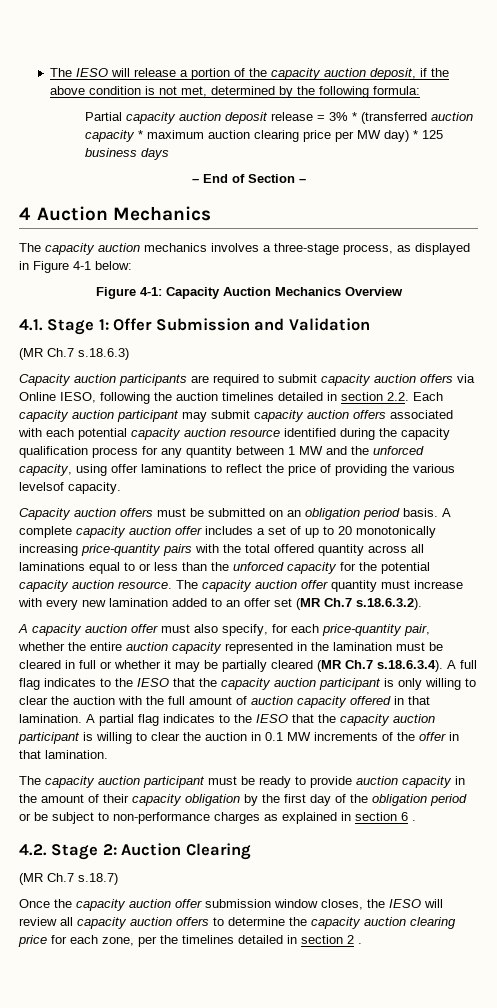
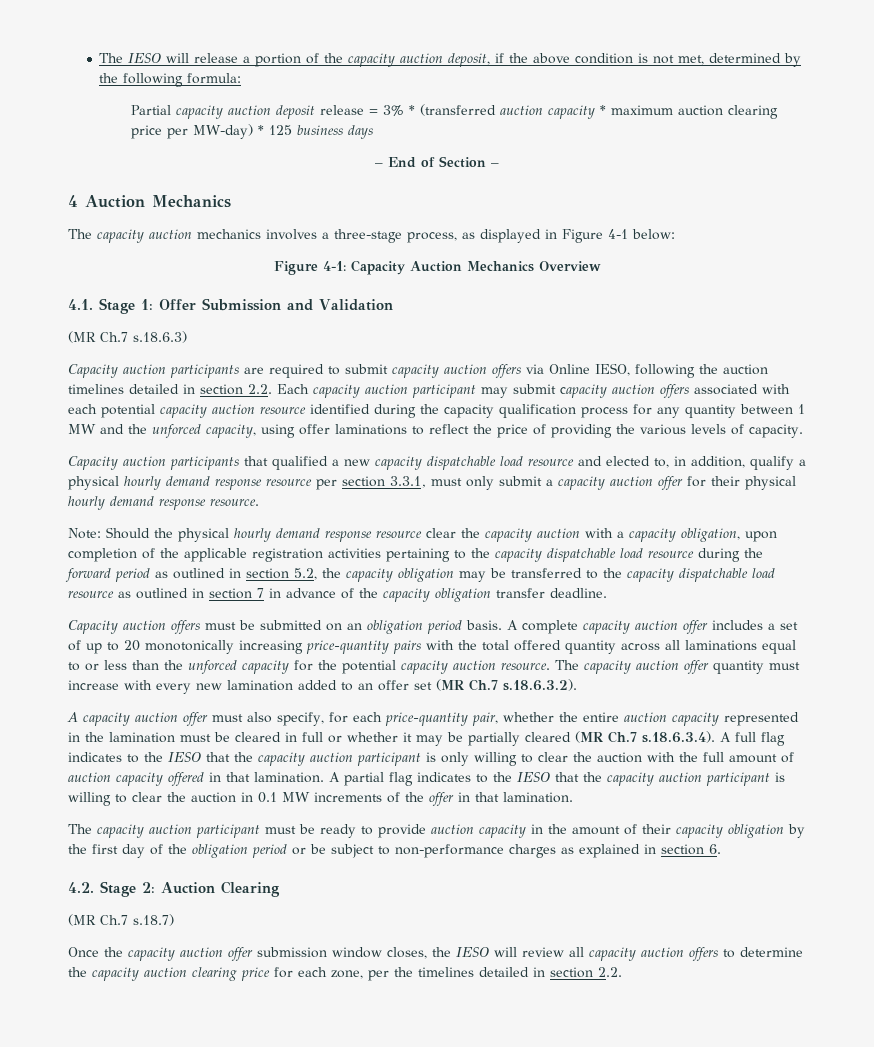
[357,130,410,142] MW day) -> [193,124,254,139] MW-day)
[19,482,64,491] levelsof -> [691,424,744,435] levels of
(121, 488) none -> [68,456,806,470] [68,476,796,490] [68,496,259,510] [68,527,777,542] [68,548,763,562] [65,568,775,582] [68,588,607,602] // Capacity auction participants that qualified a new capacity dispatchable load resource and elected to, in addition, qualify a physical hourly demand response resource per section 3.3.1, must only submit a capacity auction offer for their physical hourly demand response resource. // Note: Should the physical hourly demand response resource clear the capacity auction with a capacity obligation, upon completion of the applicable registration activities pertaining to the capacity dispatchable load resource during the forward period as outlined in section 5.2, the capacity obligation may be transferred to the capacity dispatchable load resource as outlined in section 7 in advance of the capacity obligation transfer deadline.
[401,812,416,821] 6 . -> [709,844,721,854] 6.
[347,935,362,944] 2 . -> [598,967,622,977] 2.2.

